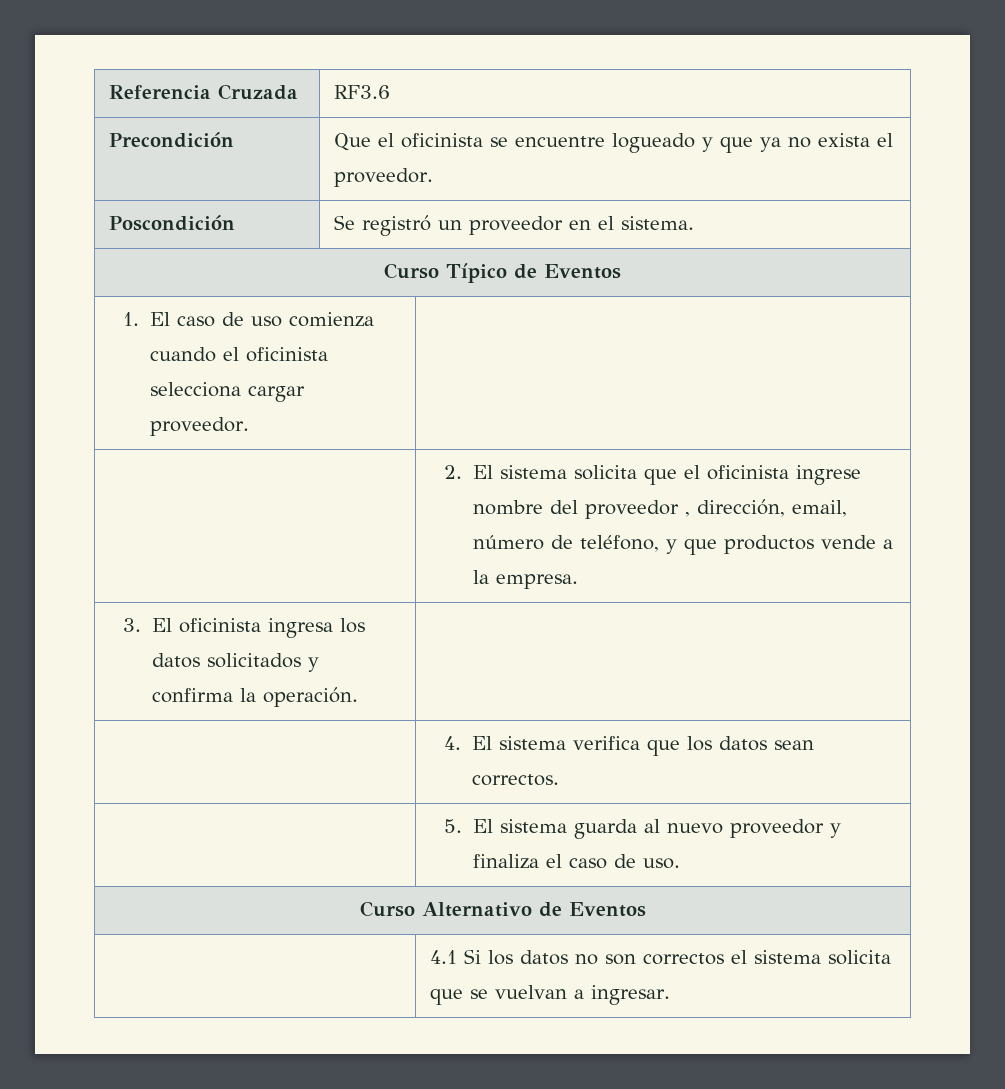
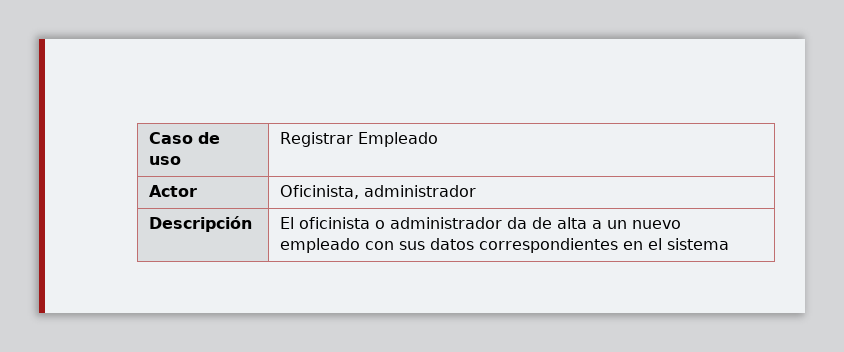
[109,84,299,100] [334,85,391,99] [109,132,235,148] [334,133,894,153] [334,168,434,187] [109,215,236,231] [334,215,695,236] [384,263,621,283] [123,312,374,327] [149,347,328,362] [149,382,305,402] [149,417,249,436] [444,465,861,485] [472,499,847,519] [472,535,893,555] [472,570,578,589] [123,618,365,638] [151,653,319,672] [151,687,358,707] [444,736,814,756] [471,774,559,786] [444,819,841,839] [472,854,680,869] [359,901,646,917] [430,949,892,965] [430,985,671,1005] Referencia Cruzada | RF3.6 // Precondición | Que el oficinista se encuentre logueado y que ya no exista el proveedor. // Poscondición | Se registró un proveedor en el sistema. // Curso Típico de Eventos // 1. El caso de uso comienza cuando el oficinista selecciona cargar proveedor. | // | 2. El sistema solicita que el oficinista ingrese nombre del proveedor , dirección, email, número de teléfono, y que productos vende a la empresa. // 3. El oficinista ingresa los datos solicitados y confirma la operación. | // | 4. El sistema verifica que los datos sean correctos. // | 5. El sistema guarda al nuevo proveedor y finaliza el caso de uso. // Curso Alternativo de Eventos // | 4.1 Si los datos no son correctos el sistema solicita que se vuelvan a ingresar. -> [149,132,221,144] [149,156,182,165] [280,132,439,147] [149,185,198,197] [280,185,477,199] [149,216,253,232] [280,217,682,229] [280,238,730,253] Caso de uso | Registrar Empleado // Actor | Oficinista, administrador // Descripción | El oficinista o administrador da de alta a un nuevo empleado con sus datos correspondientes en el sistema

